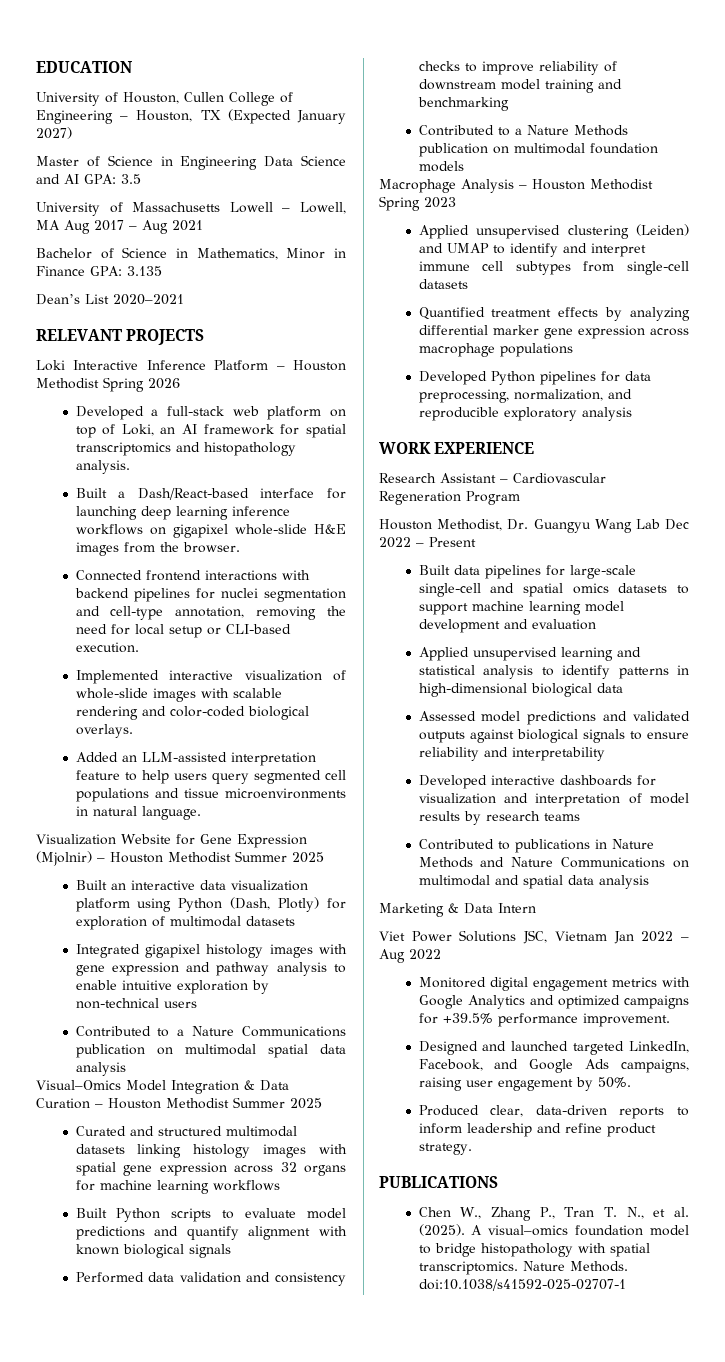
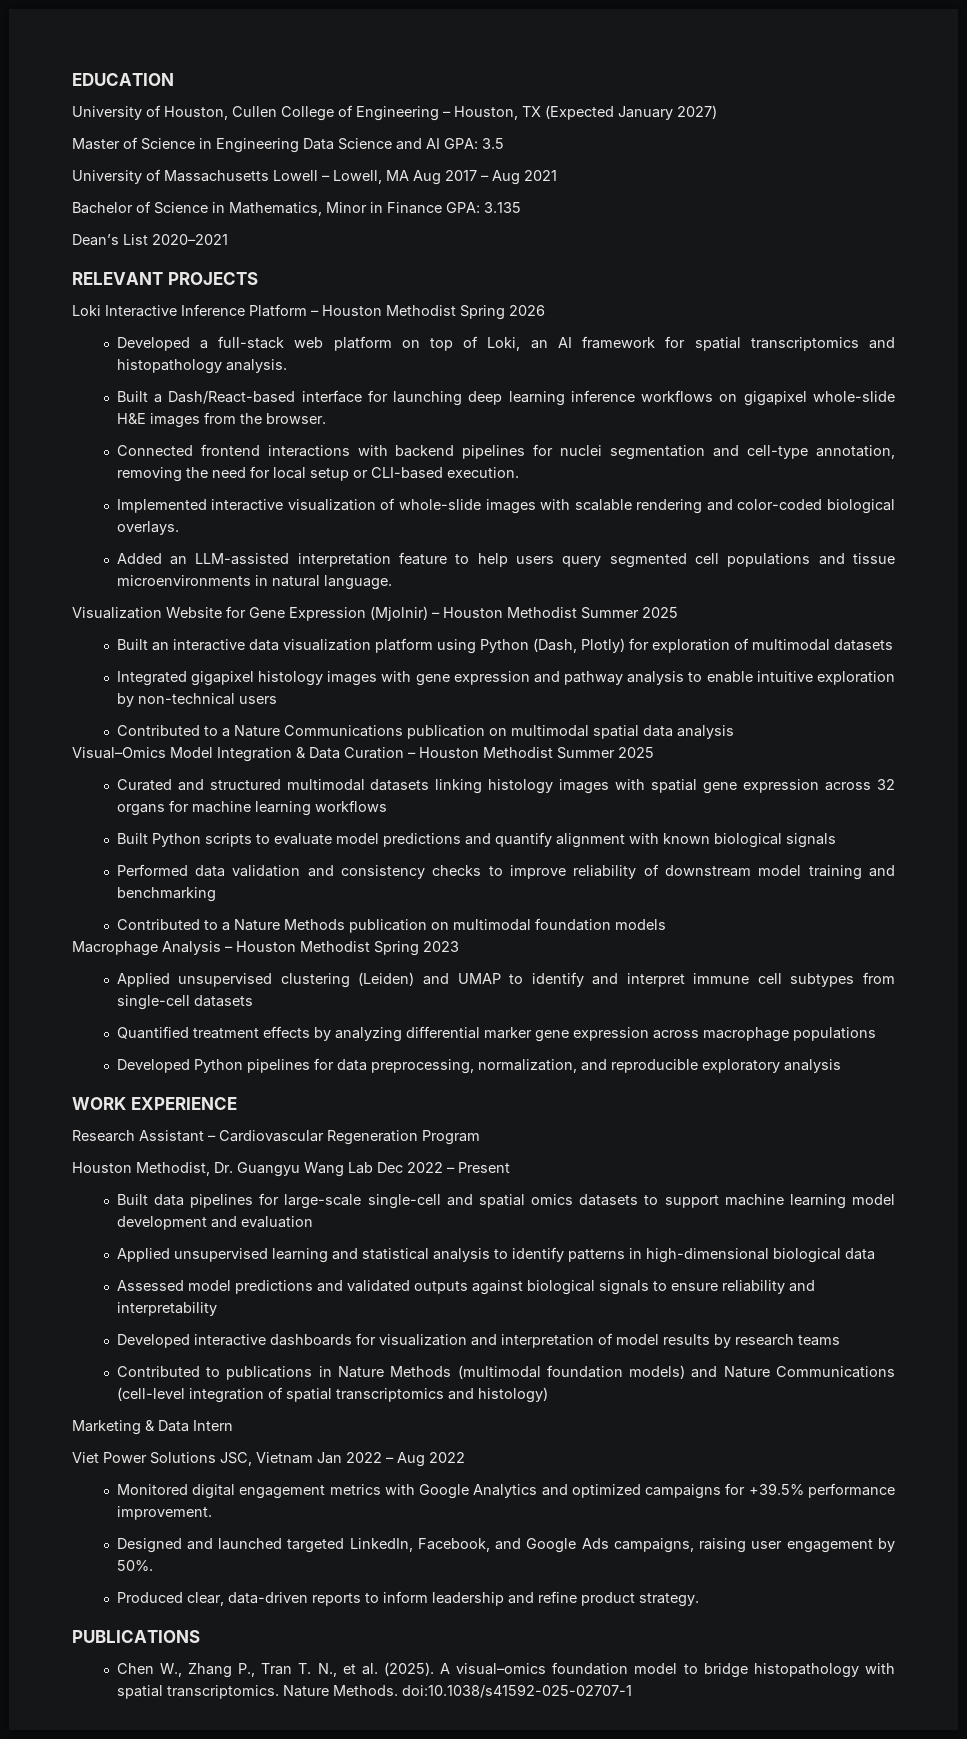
[480,857,689,868] [418,875,649,889] and Nature Communications on multimodal and spatial data analysis -> [457,1365,895,1379] [116,1387,548,1403] (multimodal foundation models) and Nature Communications (cell-level integration of spatial transcriptomics and histology)

